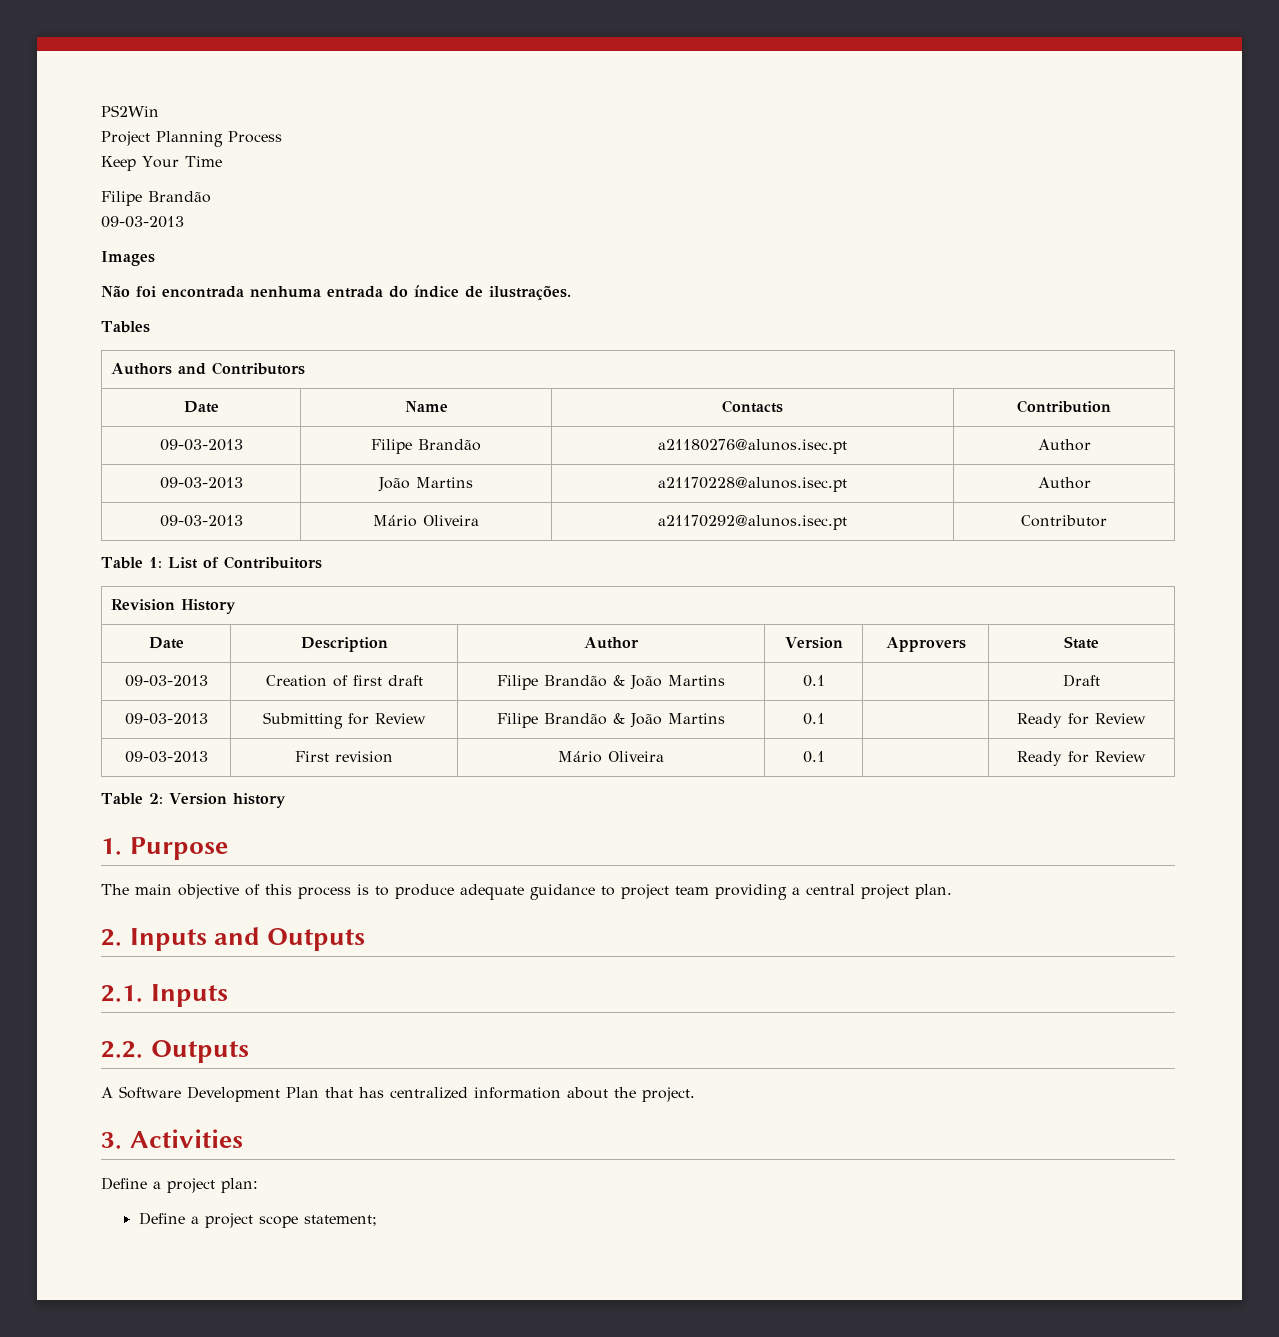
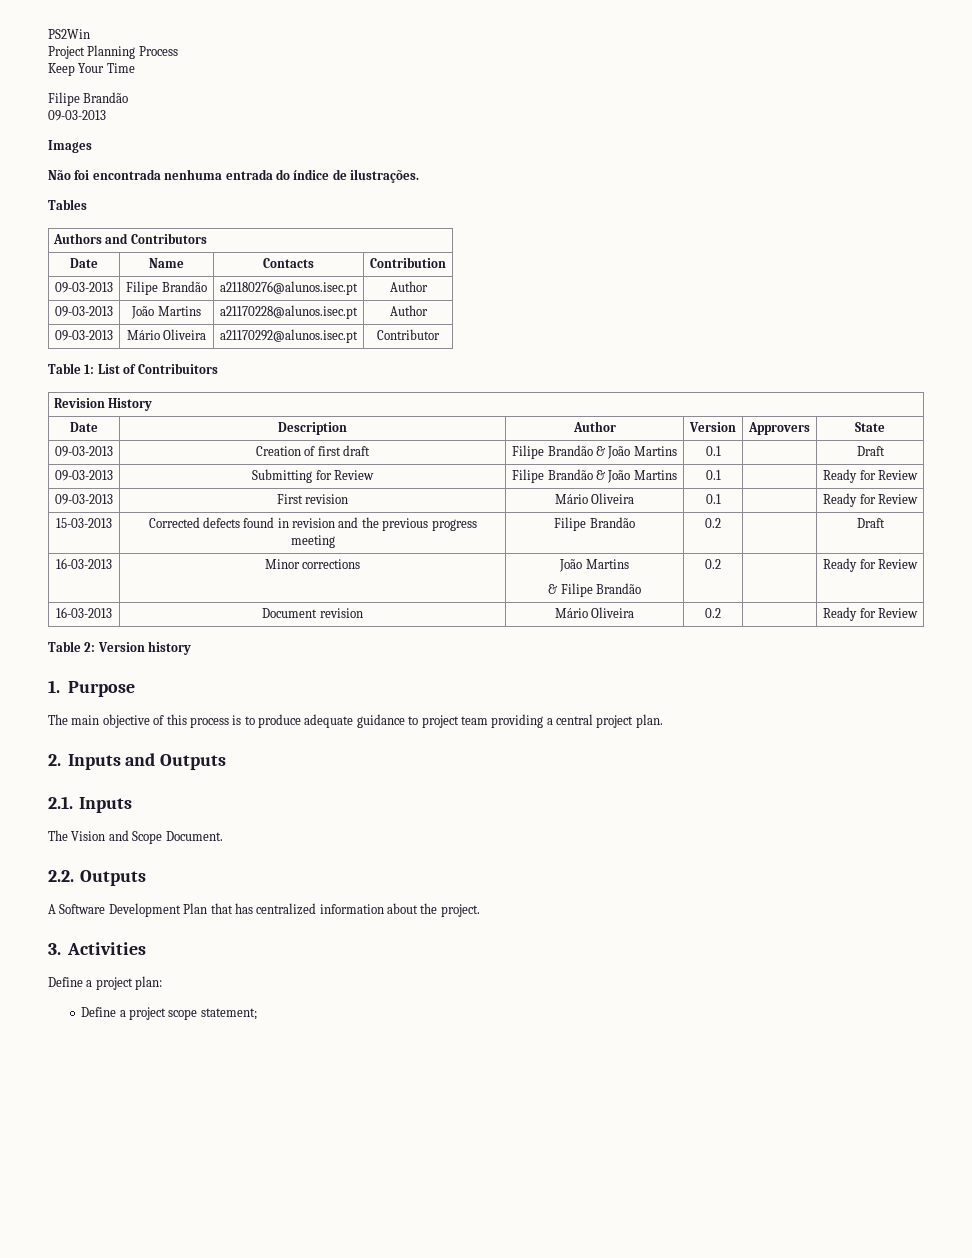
(1146, 756) none -> [56,518,112,528] [148,517,477,531] [290,535,335,548] [554,517,635,531] [705,518,721,528] [856,518,885,528] [56,558,112,569] [264,559,361,569] [559,559,629,572] [548,583,641,597] [705,559,721,569] [823,558,918,572] [56,607,112,618] [262,608,363,618] [554,607,635,618] [705,608,721,618] [823,607,918,621] // 15-03-2013 | Corrected defects found in revision and the previous progress meeting | Filipe Brandão | 0.2 | | Draft // 16-03-2013 | Minor corrections | João Martins // & Filipe Brandão | 0.2 | | Ready for Review // 16-03-2013 | Document revision | Mário Oliveira | 0.2 | | Ready for Review
(228, 995) none -> [48,830,223,844] // The Vision and Scope Document.

